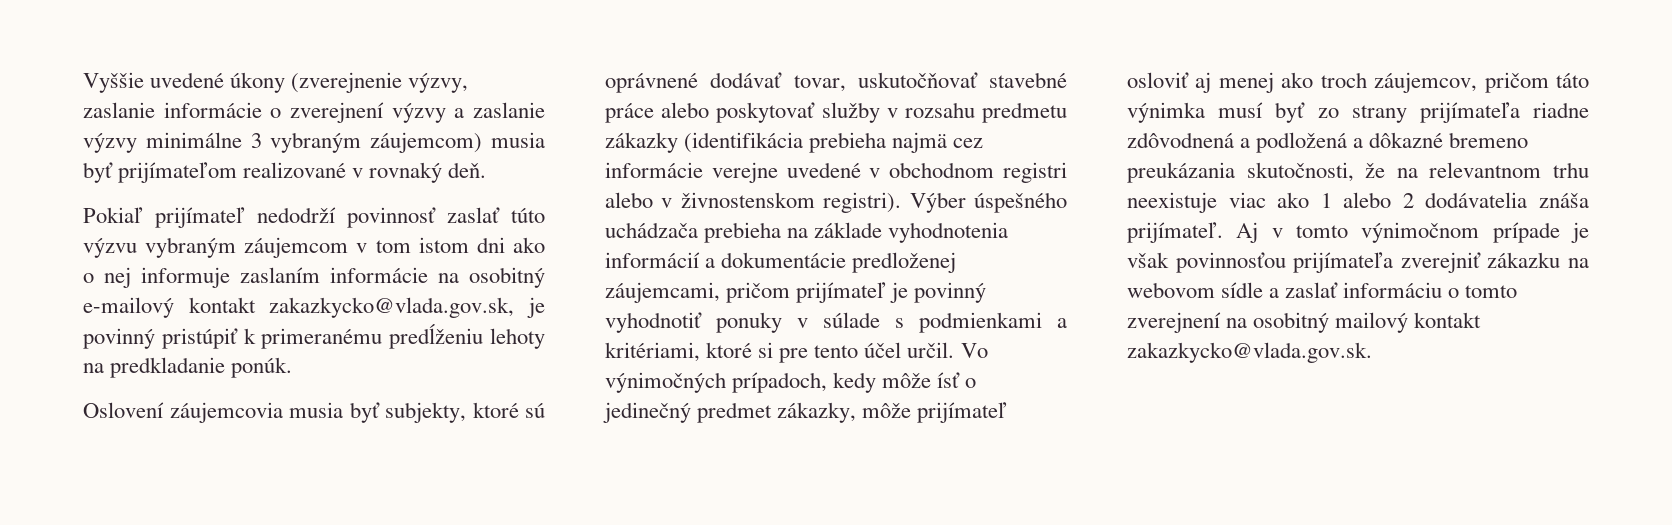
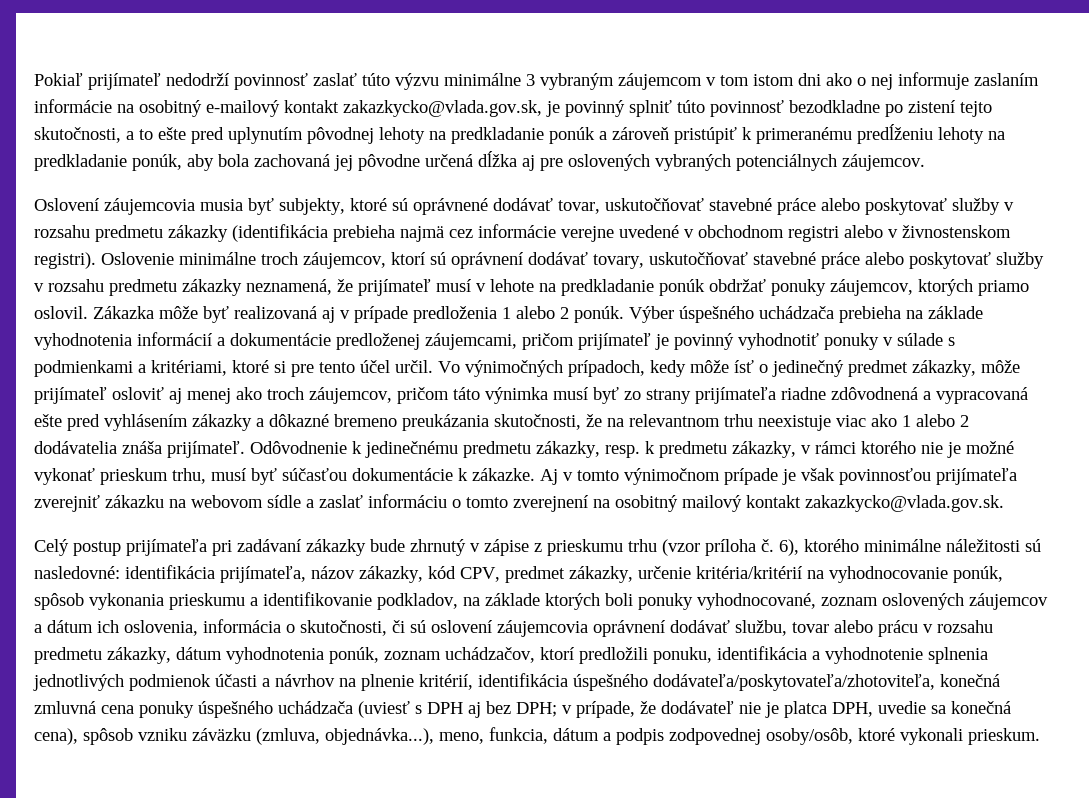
[83,72,469,93] [83,102,545,123] [83,132,545,153] [83,162,487,183] Vyššie uvedené úkony (zverejnenie výzvy, zaslanie informácie o zverejnení výzvy a zaslanie výzvy minimálne 3 vybraným záujemcom) musia byť prijímateľom realizované v rovnaký deň. // -> (34, 79) none
(137, 248) none -> [444,73,535,86] minimálne 3
(155, 338) none -> [629,100,992,117] [34,127,669,144] splniť túto povinnosť bezodkladne po zistení tejto skutočnosti, a to ešte pred uplynutím pôvodnej lehoty na predkladanie ponúk a zároveň
[231,357,293,378] ponúk. -> [132,151,925,171] ponúk, aby bola zachovaná jej pôvodne určená dĺžka aj pre oslovených vybraných potenciálnych záujemcov.
(902, 202) none -> [101,252,1044,269] [34,279,1029,296] [34,306,624,323] Oslovenie minimálne troch záujemcov, ktorí sú oprávnení dodávať tovary, uskutočňovať stavebné práce alebo poskytovať služby v rozsahu predmetu zákazky neznamená, že prijímateľ musí v lehote na predkladanie ponúk obdržať ponuky záujemcov, ktorých priamo oslovil. Zákazka môže byť realizovaná aj v prípade predloženia 1 alebo 2 ponúk.
[1256,132,1348,153] podložená -> [936,387,1028,404] [34,414,252,431] vypracovaná ešte pred vyhlásením zákazky
(1223, 232) none -> [250,441,1014,458] [34,468,535,485] Odôvodnenie k jedinečnému predmetu zákazky, resp. k predmetu zákazky, v rámci ktorého nie je možné vykonať prieskum trhu, musí byť súčasťou dokumentácie k zákazke.
(1372, 352) none -> [34,539,1041,556] [34,565,1003,583] [34,592,1048,610] [34,619,993,637] [34,646,988,664] [33,673,1000,691] [34,701,1011,718] [34,727,1040,745] // Celý postup prijímateľa pri zadávaní zákazky bude zhrnutý v zápise z prieskumu trhu (vzor príloha č. 6), ktorého minimálne náležitosti sú nasledovné: identifikácia prijímateľa, názov zákazky, kód CPV, predmet zákazky, určenie kritéria/kritérií na vyhodnocovanie ponúk, spôsob vykonania prieskumu a identifikovanie podkladov, na základe ktorých boli ponuky vyhodnocované, zoznam oslovených záujemcov a dátum ich oslovenia, informácia o skutočnosti, či sú oslovení záujemcovia oprávnení dodávať službu, tovar alebo prácu v rozsahu predmetu zákazky, dátum vyhodnotenia ponúk, zoznam uchádzačov, ktorí predložili ponuku, identifikácia a vyhodnotenie splnenia jednotlivých podmienok účasti a návrhov na plnenie kritérií, identifikácia úspešného dodávateľa/poskytovateľa/zhotoviteľa, konečná zmluvná cena ponuky úspešného uchádzača (uviesť s DPH aj bez DPH; v prípade, že dodávateľ nie je platca DPH, uvedie sa konečná cena), spôsob vzniku záväzku (zmluva, objednávka...), meno, funkcia, dátum a podpis zodpovednej osoby/osôb, ktoré vykonali prieskum.

